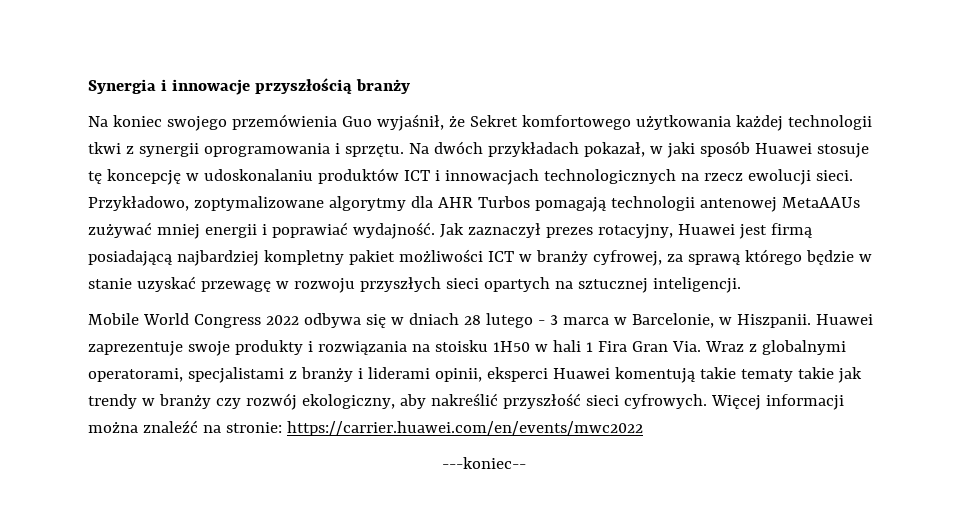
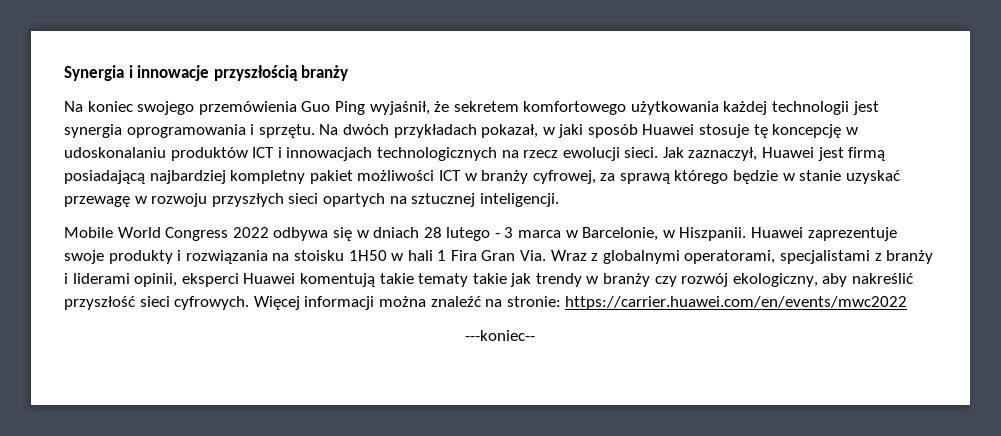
(372, 121) none -> [334,101,365,115] Ping
[469,115,518,127] Sekret -> [453,101,519,112] sekretem
[88,142,199,157] tkwi z synergii -> [852,101,879,115] [64,124,122,138] jest synergia
[88,196,860,212] [88,222,673,239] Przykładowo, zoptymalizowane algorytmy dla AHR Turbos pomagają technologii antenowej MetaAAUs zużywać mniej energii i poprawiać wydajność. Jak zaznaczył prezes rotacyjny, -> [662,147,758,161] Jak zaznaczył,

